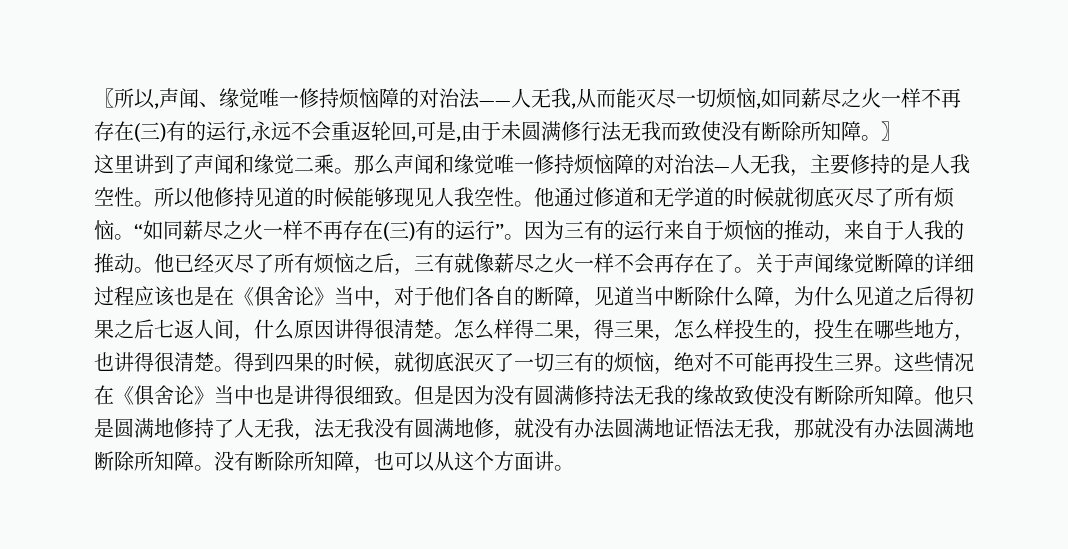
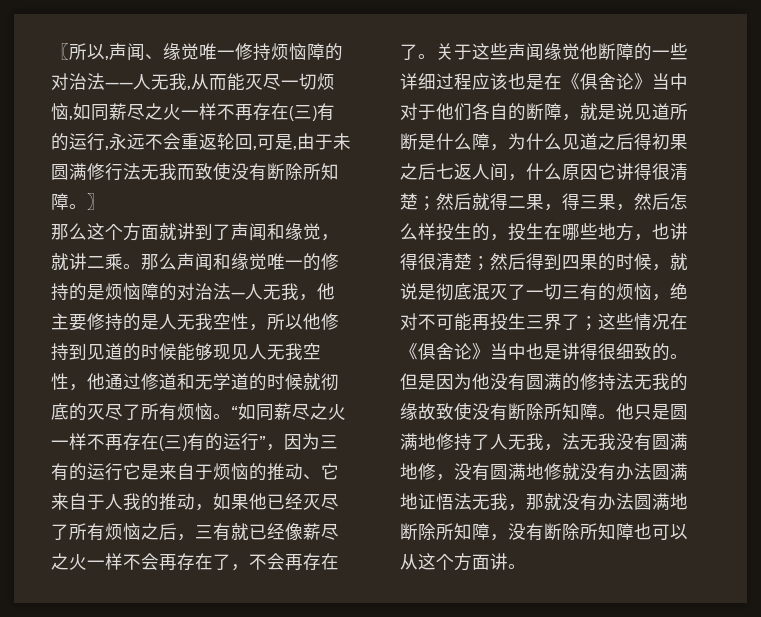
[94,154,134,174] 这里 -> [51,223,177,241] 那么这个方面就
(294, 164) none -> [321,234,339,241] [51,253,87,270] ，就讲
[534,154,574,174] 修持 -> [303,253,339,271] [51,283,105,301] 的修持的是
(810, 173) none -> [317,283,335,300] 他
[950,154,970,174] [94,187,154,207] 我空性。 -> [177,313,267,331] 无我空性，
(254, 197) none -> [69,343,87,360] 到
[454,187,534,207] 我空性。 -> [267,343,321,360] [51,373,87,391] 无我空性，
(834, 197) none -> [69,403,87,421] 的
[504,234,524,240] 。 -> [266,444,284,451] ，
(664, 230) none -> [123,463,159,480] 它是
[824,235,844,243] ， -> [303,463,339,480] 、它
[134,267,154,273] 。 -> [195,493,249,511] ，如果
(474, 263) none -> [249,523,285,540] 已经
[734,253,934,273] 。关于声闻缘觉断障的 -> [231,553,339,571] [400,43,688,61] ，不会再存在了。关于这些声闻缘觉他断障的一些
[374,301,394,309] ， -> (688, 81) none
[594,286,715,306] 见道当中断除 -> [580,103,688,120] [400,133,436,150] 就是说见道所断是
[334,319,514,340] 讲得很清楚。怎么样 -> [598,163,688,181] [400,193,490,211] 它讲得很清楚；然后就
(674, 338) none -> [634,193,670,210] 然后
[214,366,234,372] 。 -> [472,253,526,271] ；然后
(414, 362) none -> [400,283,436,300] 说是
[874,366,894,372] 。 -> [562,314,598,331] 了；
(394, 395) none -> [652,343,670,361] 的
[494,385,574,405] 没有圆满 -> [472,373,580,391] 他没有圆满的
(514, 437) none -> [454,463,562,481] 没有圆满地修
[194,451,374,474] 。没有断除所知障， -> [490,523,634,541] ，没有断除所知障

